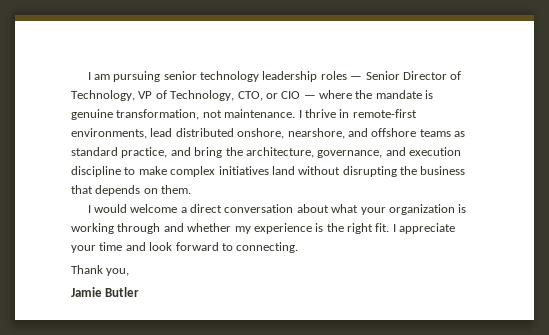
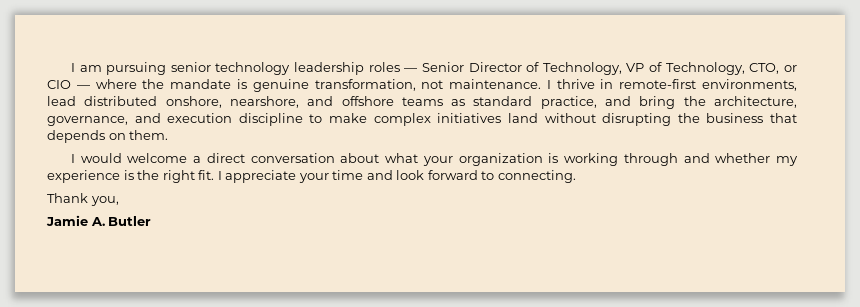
(102, 292) none -> [90,217,105,226] A.

